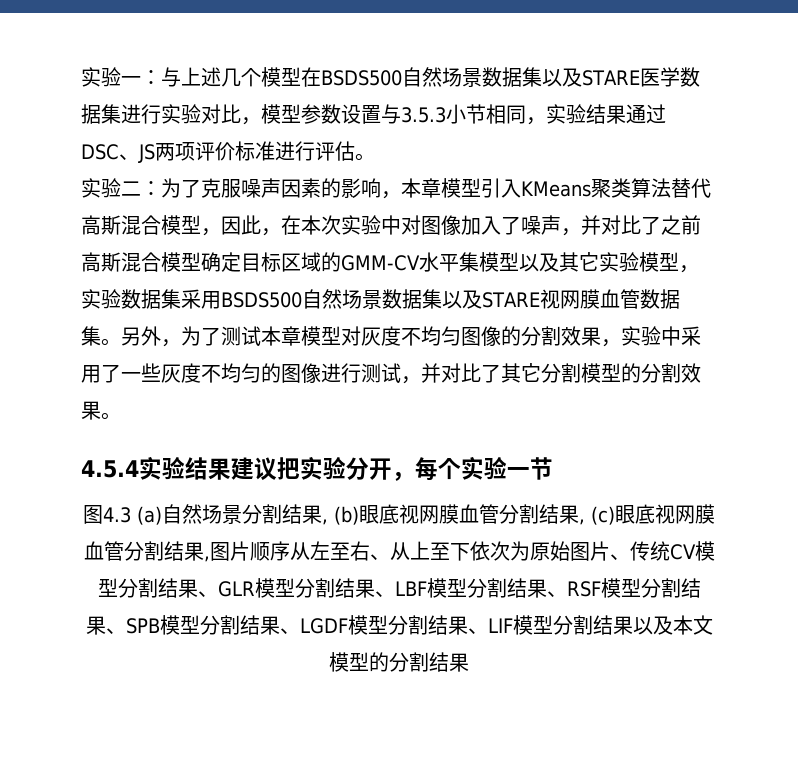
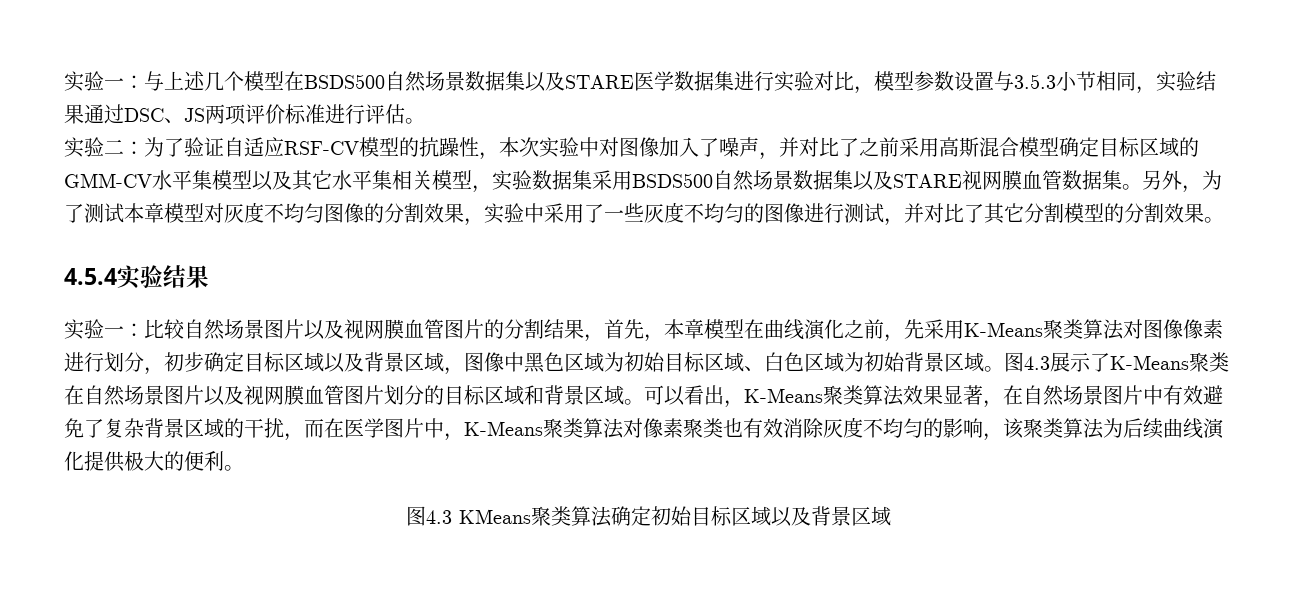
[201,178,711,199] [81,215,301,236] 克服噪声因素的影响，本章模型引入KMeans聚类算法替代高斯混合模型，因此，在 -> [184,137,499,160] 验证自适应RSF-CV模型的抗躁性，
(701, 225) none -> [899,137,939,157] 采用
[599,252,639,272] 实验 -> [332,170,432,190] 水平集相关
[231,456,553,481] [83,504,715,525] [83,541,715,562] [97,578,701,598] [85,615,713,635] [329,652,469,672] 建议把实验分开，每个实验一节 // 图4.3 (a)自然场景分割结果, (b)眼底视网膜血管分割结果, (c)眼底视网膜血管分割结果,图片顺序从左至右、从上至下依次为原始图片、传统CV模型分割结果、GLR模型分割结果、LBF模型分割结果、RSF模型分割结果、SPB模型分割结果、LGDF模型分割结果、LIF模型分割结果以及本文模型的分割结果 -> [64,319,1223,342] [64,352,1229,375] [64,385,1223,408] [64,417,1225,441] [64,451,244,472] [405,506,891,527] // 实验一：比较自然场景图片以及视网膜血管图片的分割结果，首先，本章模型在曲线演化之前，先采用K-Means聚类算法对图像像素进行划分，初步确定目标区域以及背景区域，图像中黑色区域为初始目标区域、白色区域为初始背景区域。图4.3展示了K-Means聚类在自然场景图片以及视网膜血管图片划分的目标区域和背景区域。可以看出，K-Means聚类算法效果显著，在自然场景图片中有效避免了复杂背景区域的干扰，而在医学图片中，K-Means聚类算法对像素聚类也有效消除灰度不均匀的影响，该聚类算法为后续曲线演化提供极大的便利。 // 图4.3 KMeans聚类算法确定初始目标区域以及背景区域

